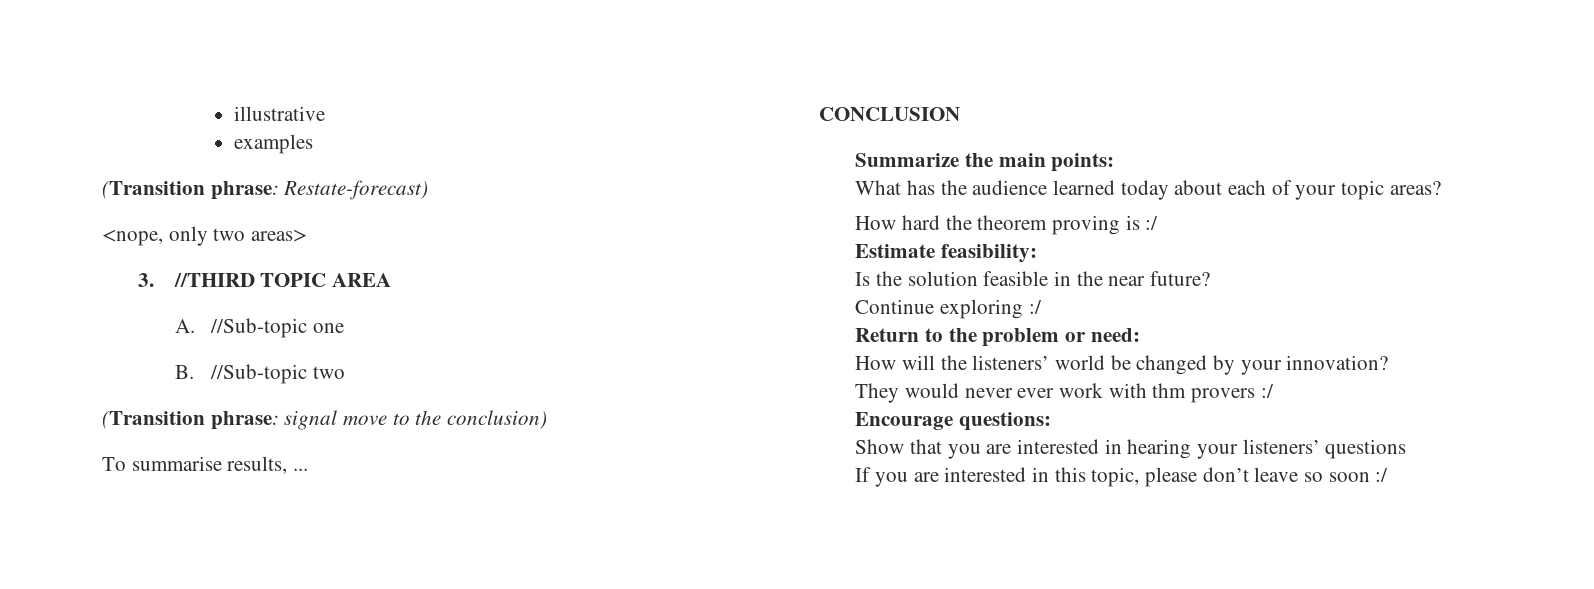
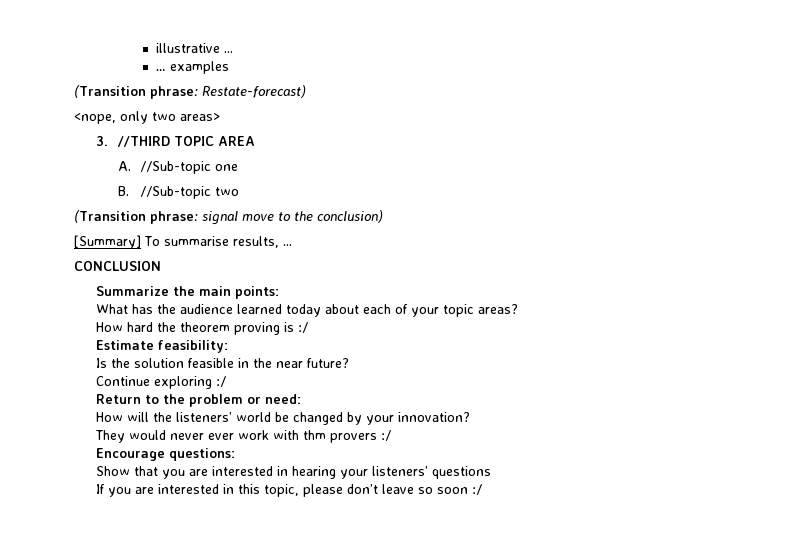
(326, 113) // -> [223,51,233,53] [155,69,166,71] ... // …
(548, 419) none -> [74,235,141,249] [Summary]

